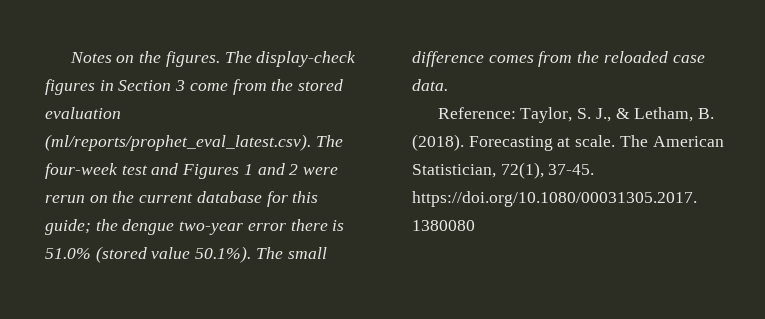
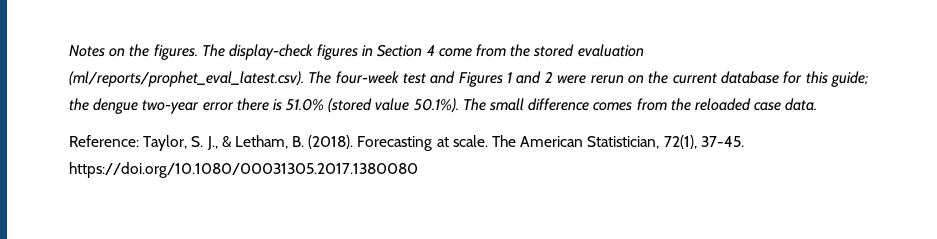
[175,80,186,91] 3 -> [426,45,435,56] 4

